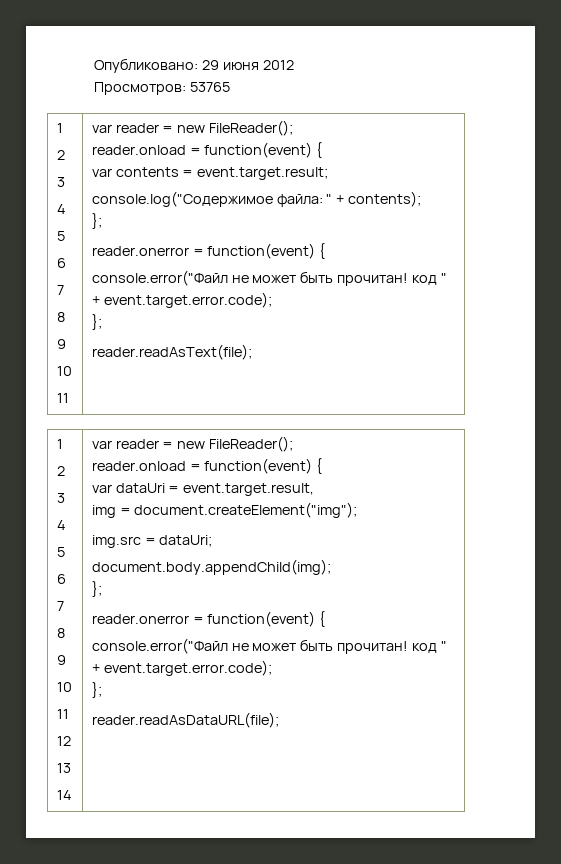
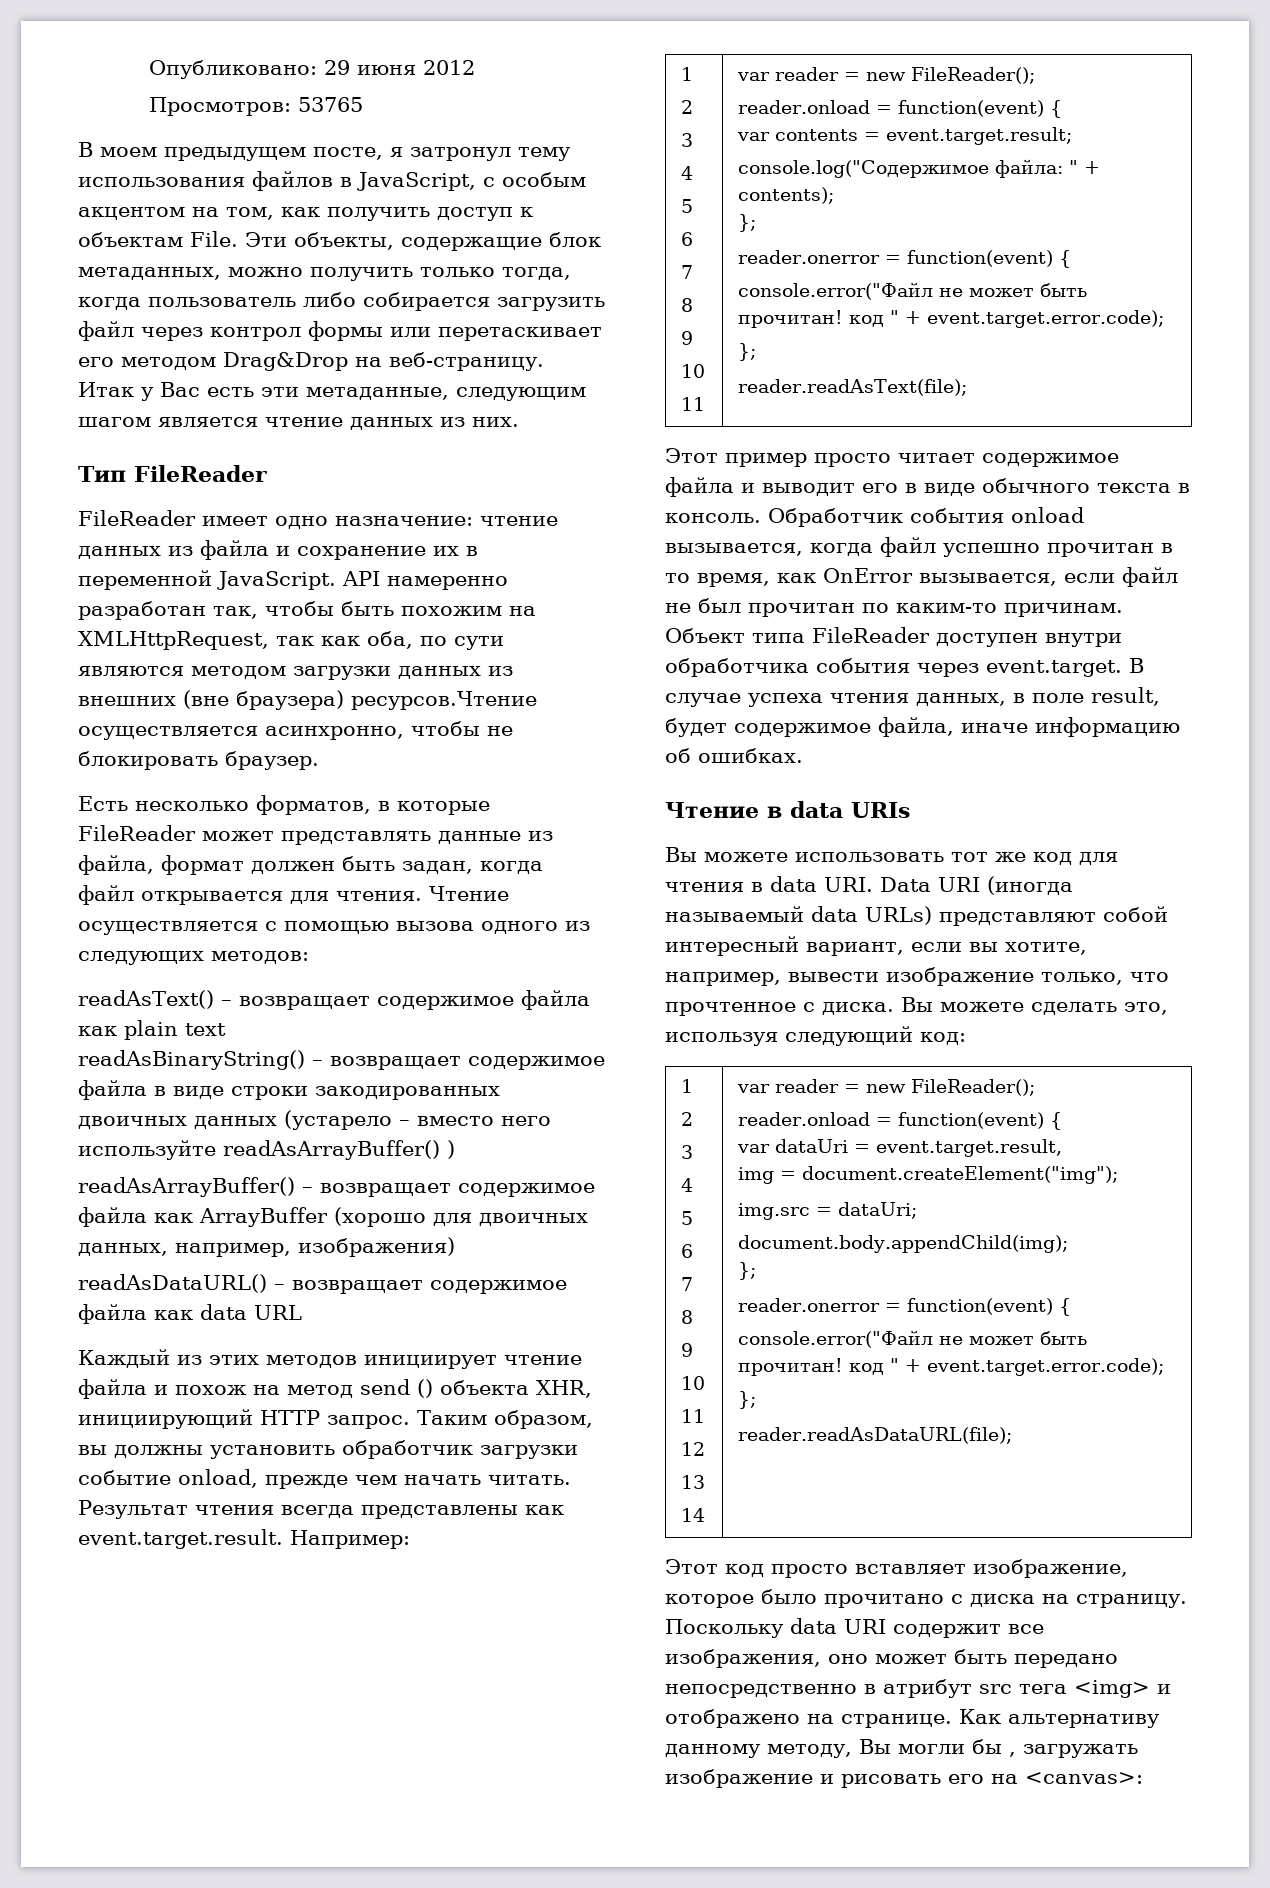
(231, 87) none -> [78,142,571,161] [78,171,586,191] [78,207,533,221] [78,231,601,251] [78,267,571,281] [78,292,605,311] [78,321,602,341] [78,352,544,371] [78,382,586,401] [78,417,519,430] [78,465,267,482] [78,510,558,529] [78,540,478,560] [78,570,508,590] [78,601,536,620] [78,631,504,650] [78,666,513,680] [78,690,537,710] [78,721,513,740] [78,751,319,770] [78,795,490,815] [78,825,553,845] [78,855,543,875] [78,885,509,905] [78,921,590,935] [78,951,309,965] [78,990,590,1010] [78,1020,226,1040] [78,1050,605,1070] [78,1080,500,1100] [78,1110,551,1130] [78,1140,455,1160] [78,1177,595,1197] [78,1207,588,1227] [78,1237,455,1257] [78,1274,567,1294] [78,1304,302,1324] [78,1349,582,1369] [78,1379,592,1399] [78,1409,593,1429] [78,1440,578,1459] [78,1469,571,1489] [78,1500,564,1519] [78,1529,410,1549] // В моем предыдущем посте, я затронул тему использования файлов в JavaScript, с особым акцентом на том, как получить доступ к объектам File. Эти объекты, содержащие блок метаданных, можно получить только тогда, когда пользователь либо собирается загрузить файл через контрол формы или перетаскивает его методом Drag&Drop на веб-страницу. Итак у Вас есть эти метаданные, следующим шагом является чтение данных из них. // Тип FileReader // FileReader имеет одно назначение: чтение данных из файла и сохранение их в переменной JavaScript. API намеренно разработан так, чтобы быть похожим на XMLHttpRequest, так как оба, по сути являются методом загрузки данных из внешних (вне браузера) ресурсов.Чтение осуществляется асинхронно, чтобы не блокировать браузер. // Есть несколько форматов, в которые FileReader может представлять данные из файла, формат должен быть задан, когда файл открывается для чтения. Чтение осуществляется с помощью вызова одного из следующих методов: // readAsText() – возвращает содержимое файла как plain text // readAsBinaryString() – возвращает содержимое файла в виде строки закодированных двоичных данных (устарело – вместо него используйте readAsArrayBuffer() ) // readAsArrayBuffer() – возвращает содержимое файла как ArrayBuffer (хорошо для двоичных данных, например, изображения) // readAsDataURL() – возвращает содержимое файла как data URL // Каждый из этих методов инициирует чтение файла и похож на метод send () объекта XHR, инициирующий HTTP запрос. Таким образом, вы должны установить обработчик загрузки событие onload, прежде чем начать читать. Результат чтения всегда представлены как event.target.result. Например:
(252, 352) none -> [665,448,1119,467] [665,477,1190,497] [665,507,1084,527] [665,537,1173,557] [665,567,1178,587] [665,598,1123,617] [665,627,1122,647] [665,658,1144,677] [665,687,1160,707] [665,717,1180,737] [665,748,803,763] [665,801,910,818] [665,847,1118,865] [665,876,1073,895] [665,906,1168,926] [665,936,1087,956] [665,967,1169,986] [665,997,1168,1016] [665,1026,966,1046] // Этот пример просто читает содержимое файла и выводит его в виде обычного текста в консоль. Обработчик события onload вызывается, когда файл успешно прочитан в то время, как OnError вызывается, если файл не был прочитан по каким-то причинам. Объект типа FileReader доступен внутри обработчика события через event.target. В случае успеха чтения данных, в поле result, будет содержимое файла, иначе информацию об ошибках. // Чтение в data URIs // Вы можете использовать тот же код для чтения в data URI. Data URI (иногда называемый data URLs) представляют собой интересный вариант, если вы хотите, например, вывести изображение только, что прочтенное с диска. Вы можете сделать это, используя следующий код:
(279, 720) none -> [665,1559,1128,1578] [665,1589,1187,1608] [665,1618,1044,1638] [665,1649,1118,1668] [665,1679,1171,1698] [665,1709,1160,1728] [665,1739,1138,1758] [665,1769,1143,1788] // Этот код просто вставляет изображение, которое было прочитано с диска на страницу. Поскольку data URI содержит все изображения, оно может быть передано непосредственно в атрибут src тега <img> и отображено на странице. Как альтернативу данному методу, Вы могли бы , загружать изображение и рисовать его на <canvas>:

